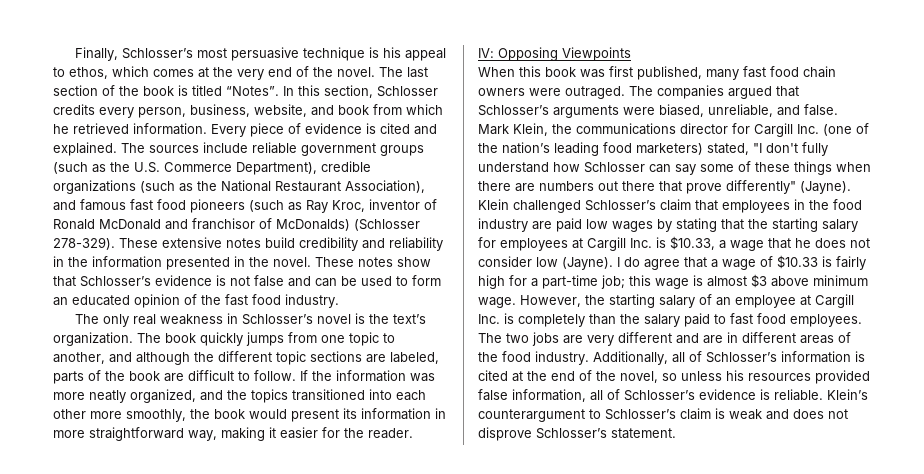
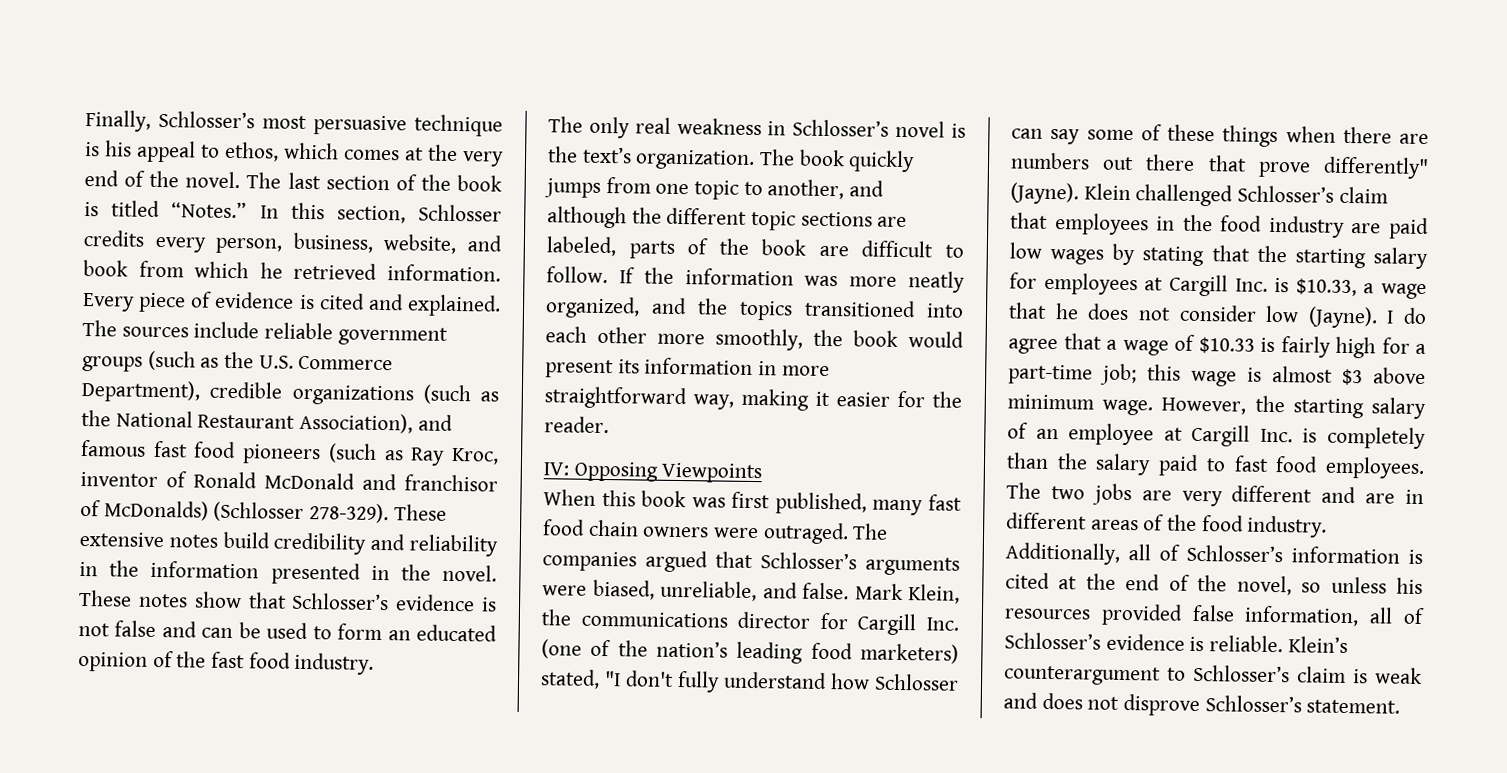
[226,86,279,96] “Notes”. -> [171,201,248,219] “Notes.”

